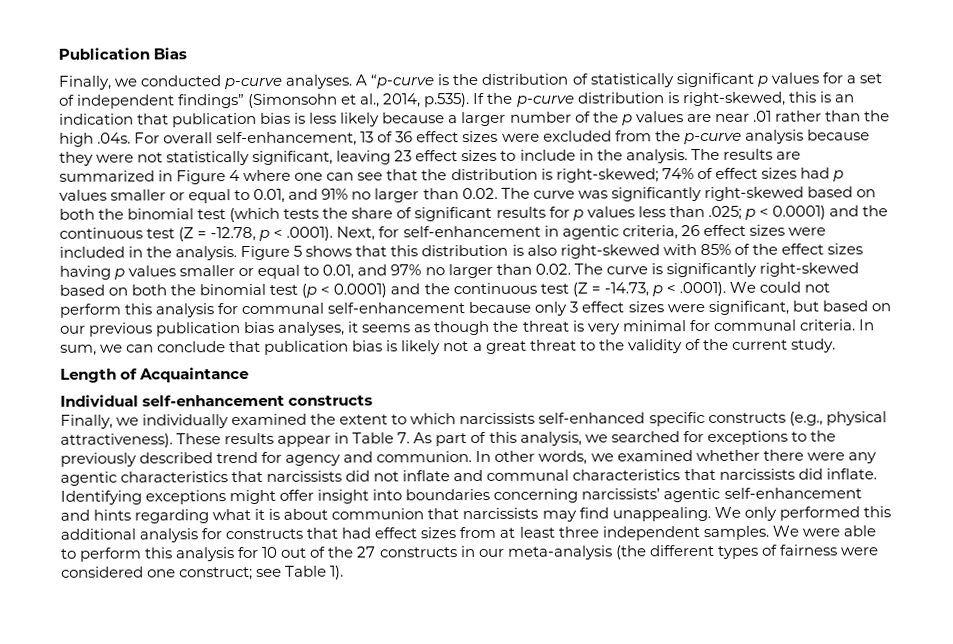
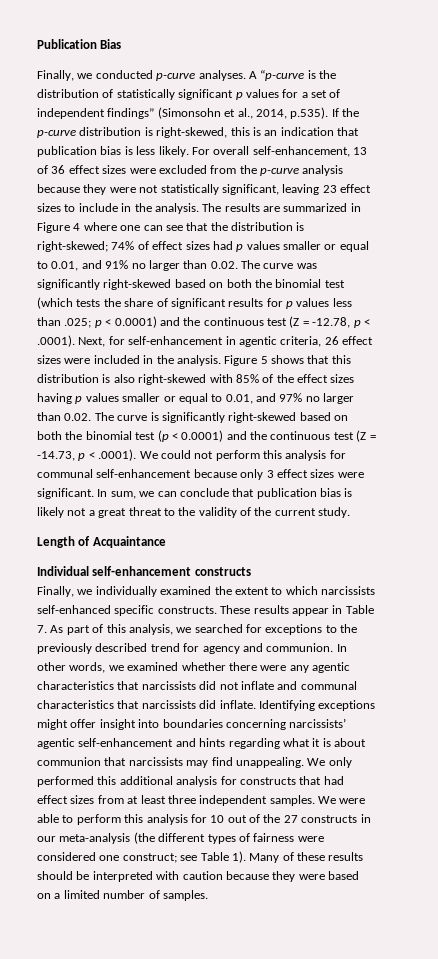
[340,110,890,127] [59,132,132,147] likely because a larger number of the p values are near .01 rather than the high .04s. -> [158,146,189,157] likely.
[707,300,891,315] [60,319,856,337] significant, but based on our previous publication bias analyses, it seems as though the threat is very minimal for communal criteria. -> [37,488,94,499] significant.
[707,411,887,426] [60,433,173,448] constructs (e.g., physical attractiveness). -> [157,606,217,614] constructs.
(345, 572) none -> [249,852,364,863] [37,871,359,882] [37,890,208,901] Many of these results should be interpreted with caution because they were based on a limited number of samples.

